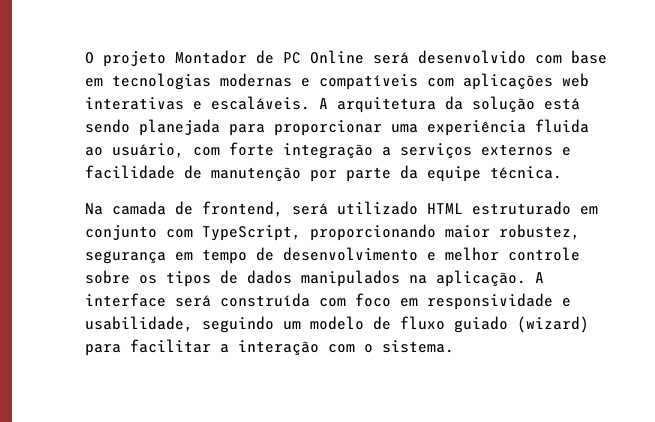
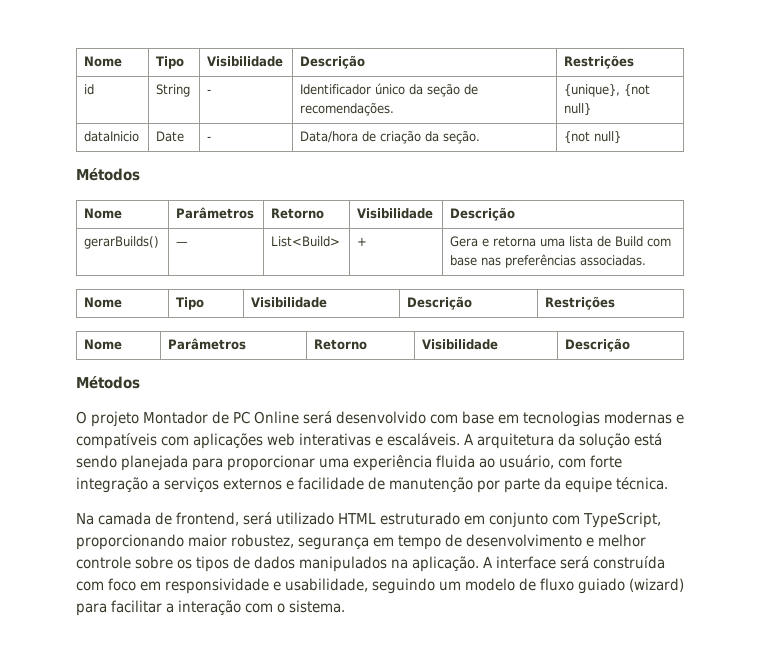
(85, 58) none -> [84,56,123,67] [156,56,185,69] [207,56,284,67] [300,55,366,69] [564,55,635,69] [84,84,95,95] [156,84,191,97] [207,89,212,94] [300,83,479,97] [300,102,395,116] [564,84,651,97] [564,103,592,116] [84,131,140,142] [156,131,185,142] [207,136,212,141] [300,130,481,144] [564,131,622,144] [76,168,140,181] [84,208,123,219] [176,207,255,219] [271,208,325,219] [357,208,434,219] [450,207,516,221] [84,236,160,249] [176,241,189,246] [271,236,341,247] [357,237,368,246] [450,236,672,247] [450,254,647,268] [84,297,123,308] [176,297,205,310] [251,297,328,308] [407,296,473,310] [545,296,616,310] [84,339,123,350] [168,338,247,350] [314,339,368,350] [422,339,499,350] [565,338,631,352] [76,376,140,389] Nome | Tipo | Visibilidade | Descrição | Restrições // id | String | - | Identificador único da seção de recomendações. | {unique}, {not null} // dataInicio | Date | - | Data/hora de criação da seção. | {not null} // Métodos // Nome | Parâmetros | Retorno | Visibilidade | Descrição // gerarBuilds() | — | List<Build> | + | Gera e retorna uma lista de Build com base nas preferências associadas. // Nome | Tipo | Visibilidade | Descrição | Restrições // Nome | Parâmetros | Retorno | Visibilidade | Descrição // Métodos //

